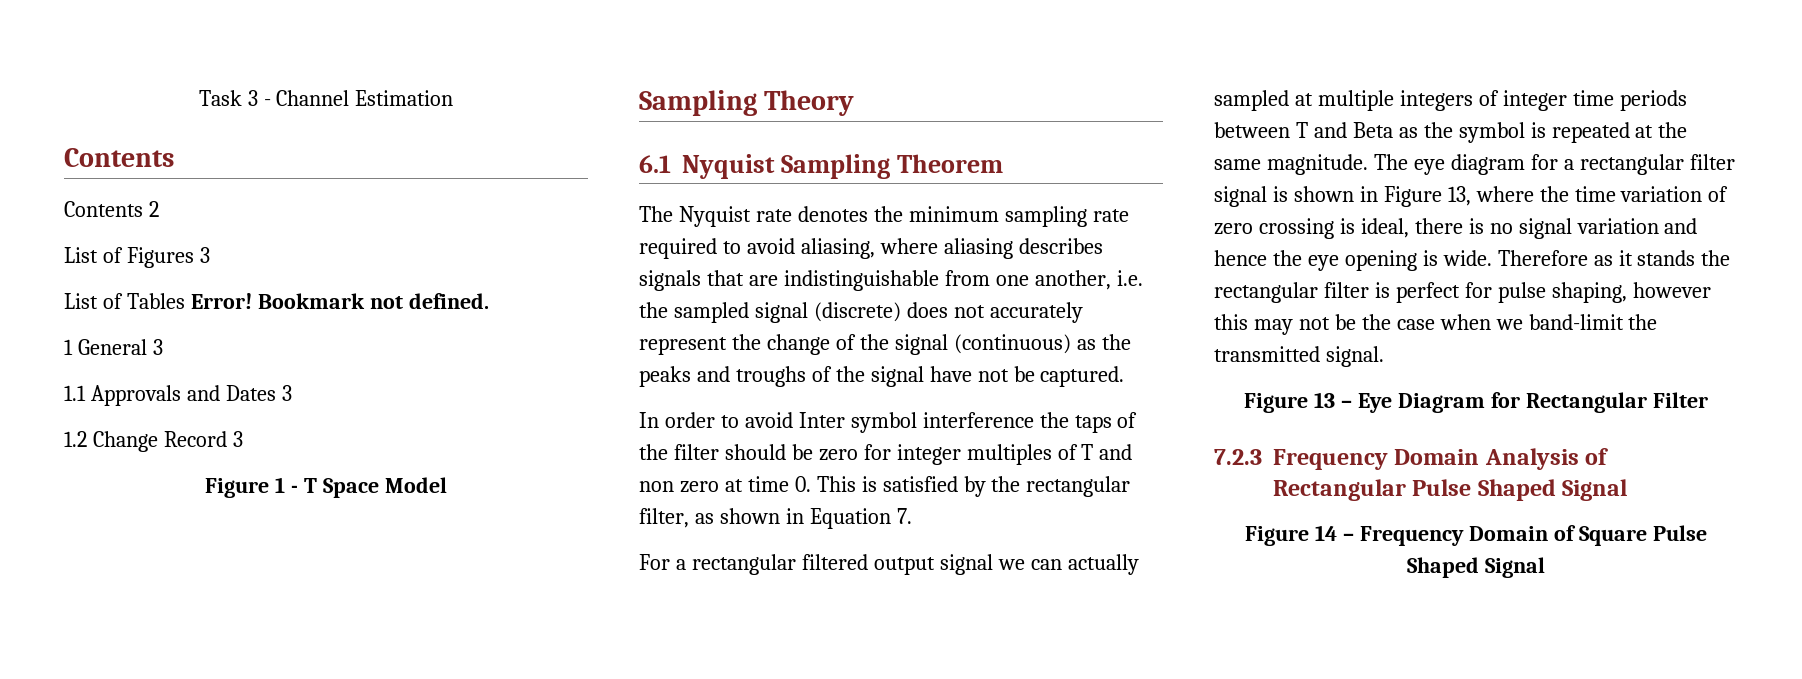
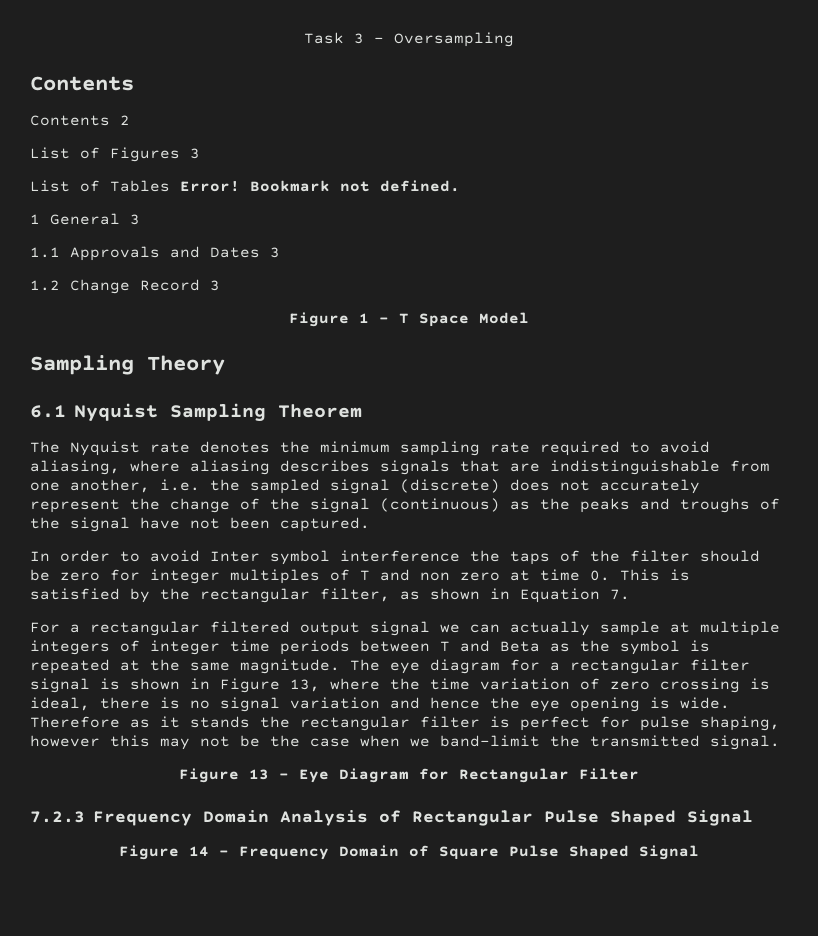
[276,90,454,106] Channel Estimation -> [394,32,514,47] Oversampling
[1013,366,1035,382] be -> [230,517,270,529] been
[1214,90,1289,111] sampled -> [600,621,660,636] sample

